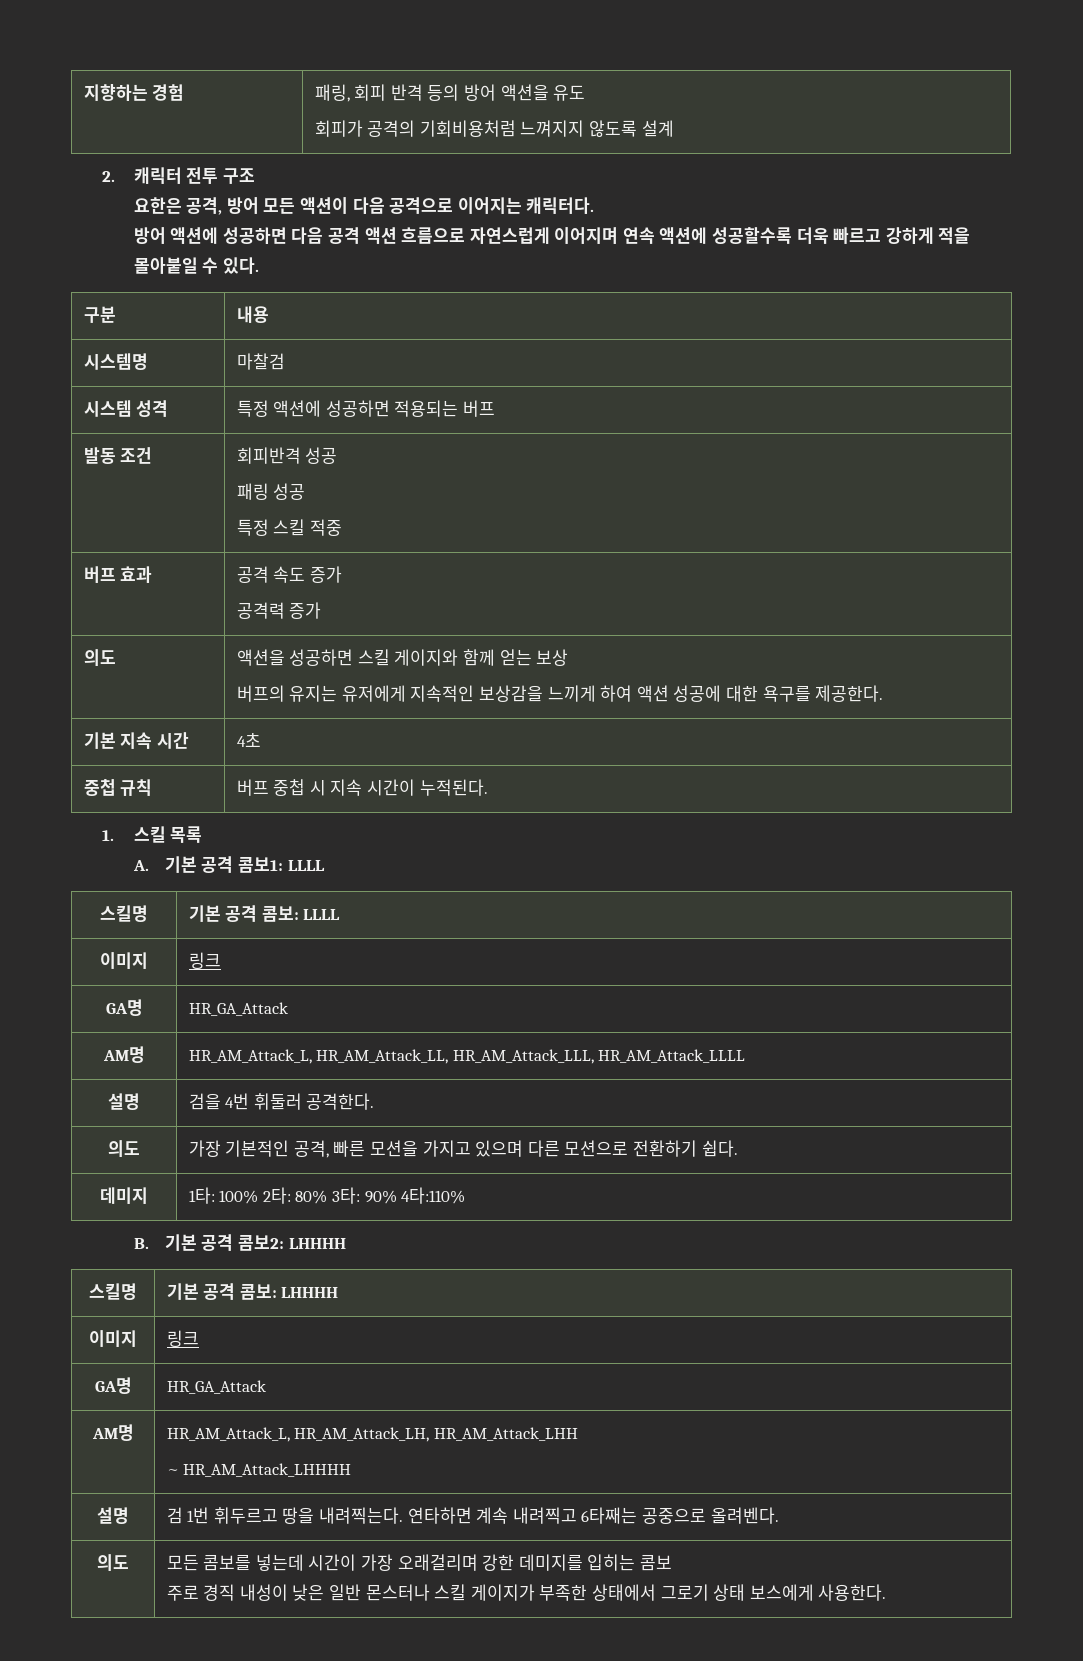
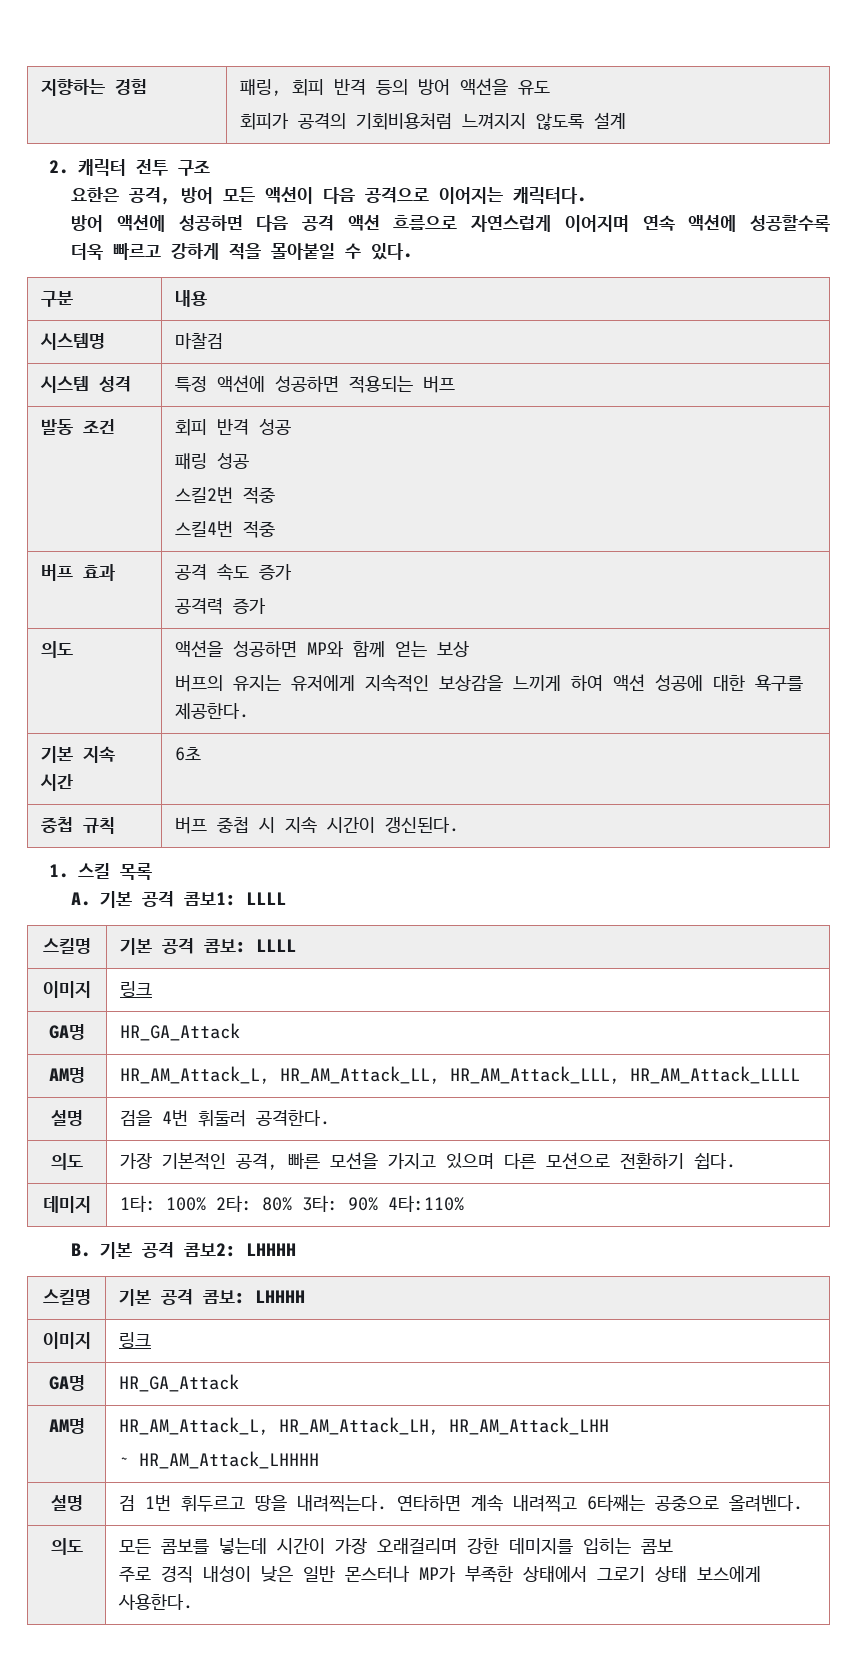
[236,447,301,464] 회피반격 -> [174,419,249,436] 회피 반격
[236,519,306,536] 특정 스킬 -> [174,487,275,504] [174,521,233,537] 스킬2번 적중 // 스킬4번
[357,649,459,666] 스킬 게이지와 -> [306,641,344,657] MP와
[236,733,261,747] 4초 -> [174,747,201,761] 6초
[419,779,488,796] 누적된다. -> [384,817,459,833] 갱신된다.
[434,1584,535,1601] 스킬 게이지가 -> [418,1566,456,1582] MP가

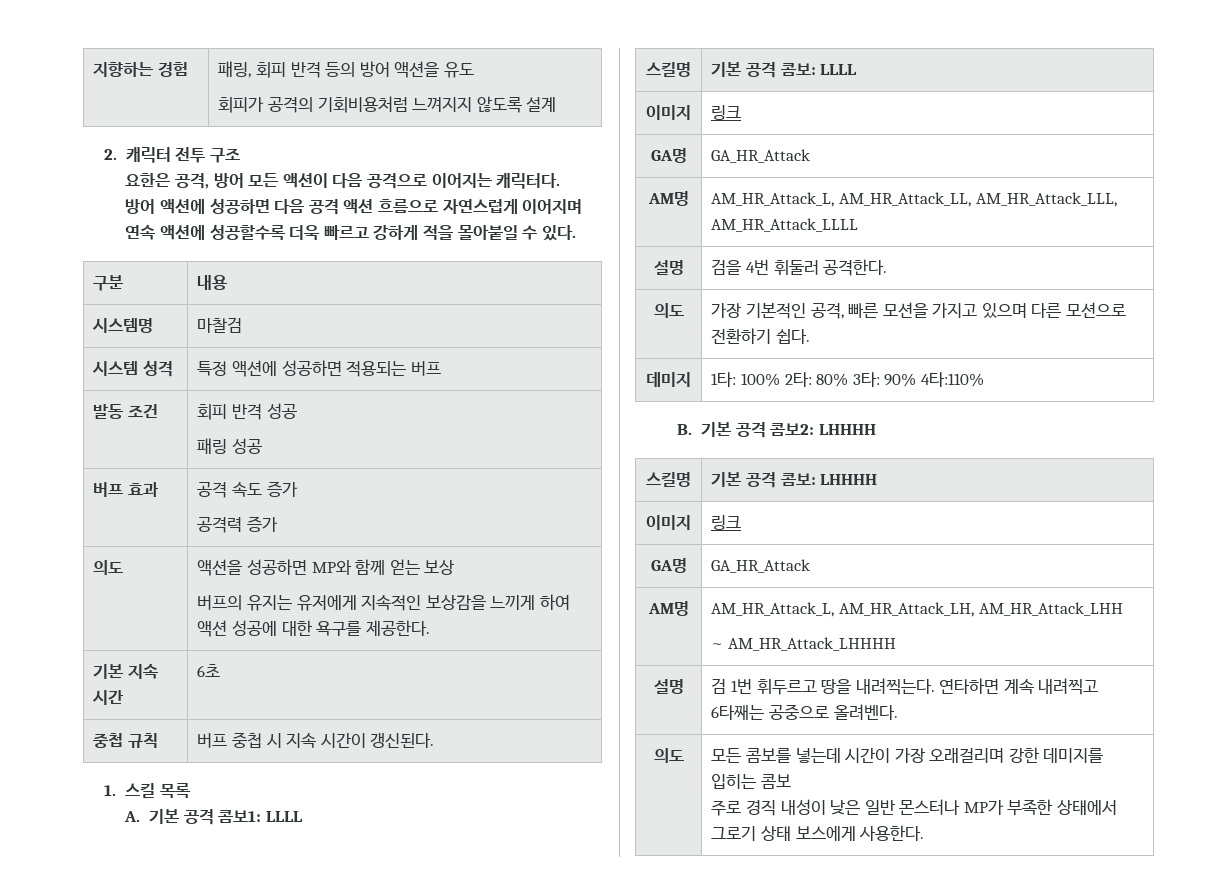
[174,487,275,504] [174,521,275,538] // 스킬2번 적중 // 스킬4번 적중 -> (262, 446) none
[119,1023,240,1041] [49,1067,85,1083] [119,1066,800,1084] HR_GA_Attack // AM명 | HR_AM_Attack_L, HR_AM_Attack_LL, HR_AM_Attack_LLL, HR_AM_Attack_LLLL -> [711,149,811,163] [647,191,689,206] [711,192,1117,207] [711,218,859,232] GA_HR_Attack // AM명 | AM_HR_Attack_L, AM_HR_Attack_LL, AM_HR_Attack_LLL, AM_HR_Attack_LLLL
[118,1374,239,1392] [48,1418,85,1434] [118,1417,609,1435] HR_GA_Attack // AM명 | HR_AM_Attack_L, HR_AM_Attack_LH, HR_AM_Attack_LHH -> [711,559,811,573] [647,601,689,616] [711,602,1123,617] GA_HR_Attack // AM명 | AM_HR_Attack_L, AM_HR_Attack_LH, AM_HR_Attack_LHH
[138,1451,319,1469] HR_AM_Attack_LHHHH -> [727,637,896,651] AM_HR_Attack_LHHHH

